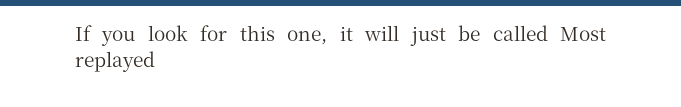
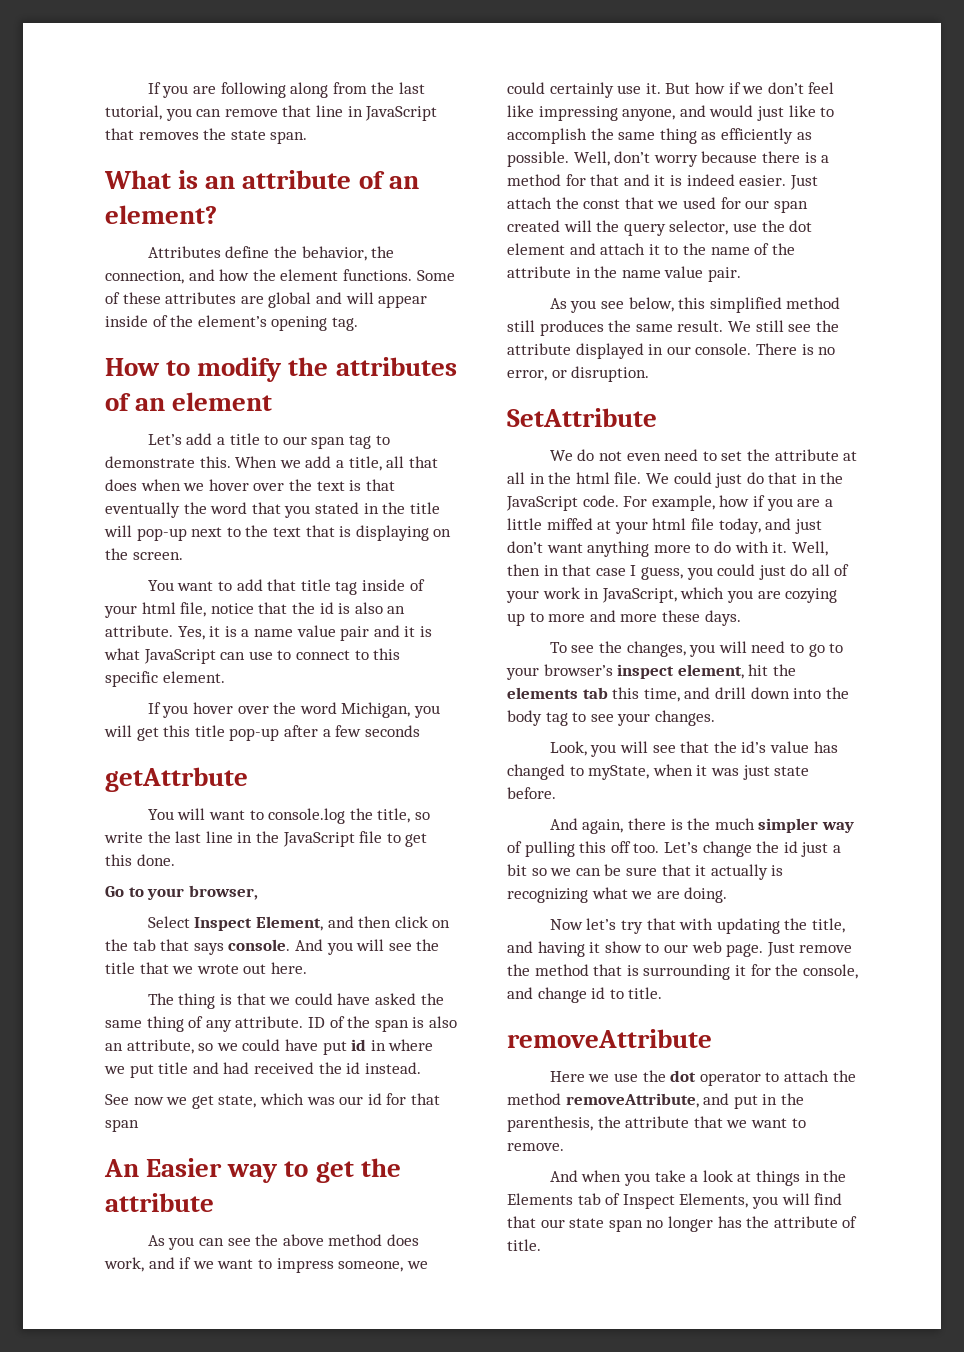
[75,25,606,46] [75,51,155,72] If you look for this one, it will just be called Most replayed -> [147,82,425,98] [105,105,438,121] [105,128,308,144] [104,170,419,189] [105,205,217,224] [147,246,395,261] [105,269,455,284] [105,292,428,308] [105,315,358,331] [105,357,457,382] [105,392,273,411] [147,433,390,449] [105,456,438,471] [105,479,395,491] [105,502,440,518] [104,525,452,541] [105,548,183,560] [147,579,425,595] [104,602,406,618] [105,625,432,641] [104,648,401,664] [105,671,225,687] [147,702,440,718] [104,725,420,741] [105,767,248,792] [147,808,430,824] [104,831,428,847] [105,854,175,866] [105,885,258,900] [147,916,451,931] [105,939,440,955] [105,962,307,974] [147,993,444,1009] [105,1016,457,1032] [105,1039,434,1055] [104,1062,421,1078] [105,1093,440,1109] [105,1119,139,1132] [104,1158,401,1183] [105,1193,214,1212] [147,1234,419,1250] [104,1257,428,1273] [507,82,835,98] [507,105,835,121] [507,128,812,144] [507,151,830,167] [507,174,818,190] [507,197,808,213] [507,220,813,236] [507,243,795,255] [507,266,741,282] [549,297,841,313] [507,320,839,336] [507,343,836,359] [507,366,650,382] [507,408,657,427] [549,449,858,461] [507,472,844,488] [506,495,833,511] [507,518,822,534] [507,541,828,557] [507,564,850,580] [506,587,838,603] [507,610,741,626] [549,641,844,657] [506,664,796,680] [507,687,849,702] [507,710,715,726] [549,741,838,757] [507,764,810,780] [507,787,556,799] [549,818,854,834] [507,841,841,857] [507,864,784,880] [507,887,728,903] [549,918,845,934] [507,941,853,957] [507,964,858,980] [507,987,663,1003] [507,1029,712,1048] [549,1070,856,1086] [507,1093,804,1109] [507,1116,806,1132] [507,1143,564,1151] [549,1170,847,1186] [507,1193,843,1209] [507,1216,858,1232] [507,1239,541,1251] If you are following along from the last tutorial, you can remove that line in JavaScript that removes the state span. // What is an attribute of an element? // Attributes define the behavior, the connection, and how the element functions. Some of these attributes are global and will appear inside of the element’s opening tag. // How to modify the attributes of an element // Let’s add a title to our span tag to demonstrate this. When we add a title, all that does when we hover over the text is that eventually the word that you stated in the title will pop-up next to the text that is displaying on the screen. // You want to add that title tag inside of your html file, notice that the id is also an attribute. Yes, it is a name value pair and it is what JavaScript can use to connect to this specific element. // If you hover over the word Michigan, you will get this title pop-up after a few seconds // getAttrbute // You will want to console.log the title, so write the last line in the JavaScript file to get this done. // Go to your browser, // Select Inspect Element, and then click on the tab that says console. And you will see the title that we wrote out here. // The thing is that we could have asked the same thing of any attribute. ID of the span is also an attribute, so we could have put id in where we put title and had received the id instead. // See now we get state, which was our id for that span // An Easier way to get the attribute // As you can see the above method does work, and if we want to impress someone, we could certainly use it. But how if we don’t feel like impressing anyone, and would just like to accomplish the same thing as efficiently as possible. Well, don’t worry because there is a method for that and it is indeed easier. Just attach the const that we used for our span created will the query selector, use the dot element and attach it to the name of the attribute in the name value pair. // As you see below, this simplified method still produces the same result. We still see the attribute displayed in our console. There is no error, or disruption. // SetAttribute // We do not even need to set the attribute at all in the html file. We could just do that in the JavaScript code. For example, how if you are a little miffed at your html file today, and just don’t want anything more to do with it. Well, then in that case I guess, you could just do all of your work in JavaScript, which you are cozying up to more and more these days. // To see the changes, you will need to go to your browser’s inspect element, hit the elements tab this time, and drill down into the body tag to see your changes. // Look, you will see that the id’s value has changed to myState, when it was just state before. // And again, there is the much simpler way of pulling this off too. Let’s change the id just a bit so we can be sure that it actually is recognizing what we are doing. // Now let’s try that with updating the title, and having it show to our web page. Just remove the method that is surrounding it for the console, and change id to title. // removeAttribute // Here we use the dot operator to attach the method removeAttribute, and put in the parenthesis, the attribute that we want to remove. // And when you take a look at things in the Elements tab of Inspect Elements, you will find that our state span no longer has the attribute of title.

